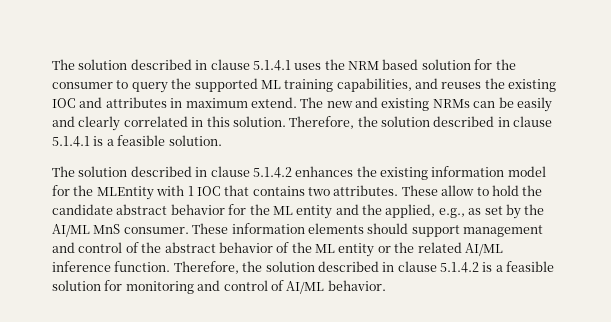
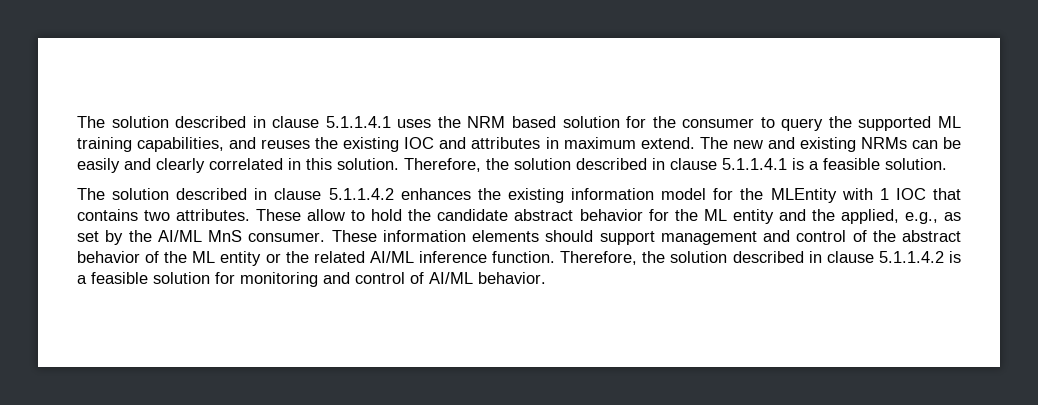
[52,59,291,71] The solution described in clause 5.1.4.1 -> [77,116,391,128] The solution described in clause 5.1.1.4.1
[52,136,90,147] 5.1.4.1 -> [722,158,787,170] 5.1.1.4.1
[252,167,292,178] 5.1.4.2 -> [328,188,394,200] 5.1.1.4.2
[440,262,479,273] 5.1.4.2 -> [878,251,944,263] 5.1.1.4.2

